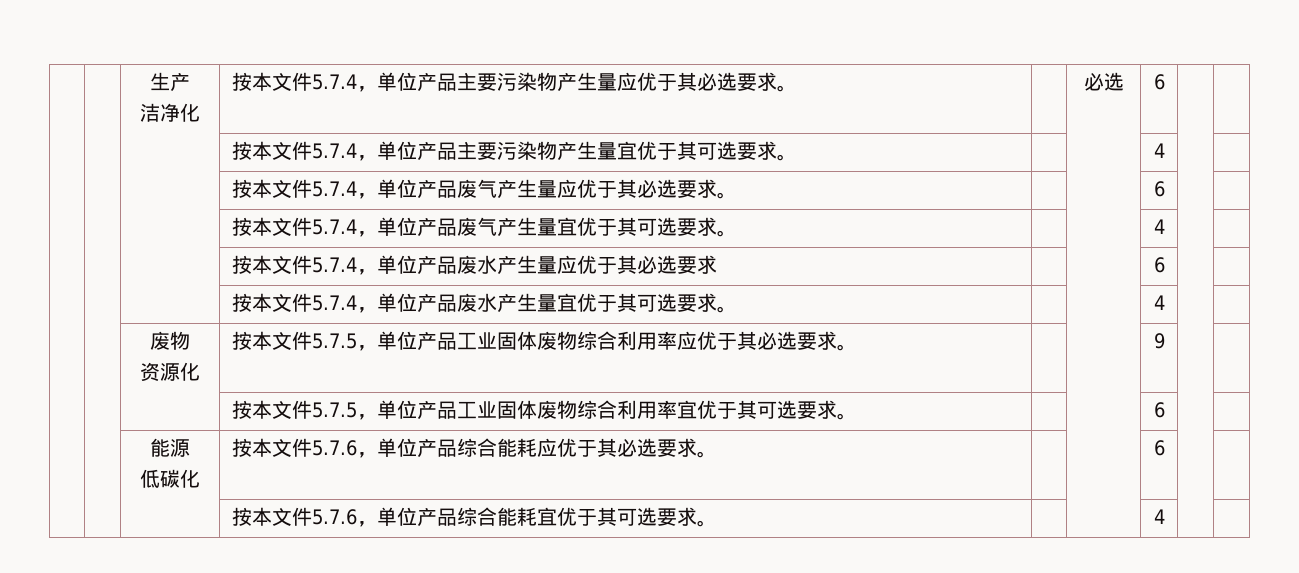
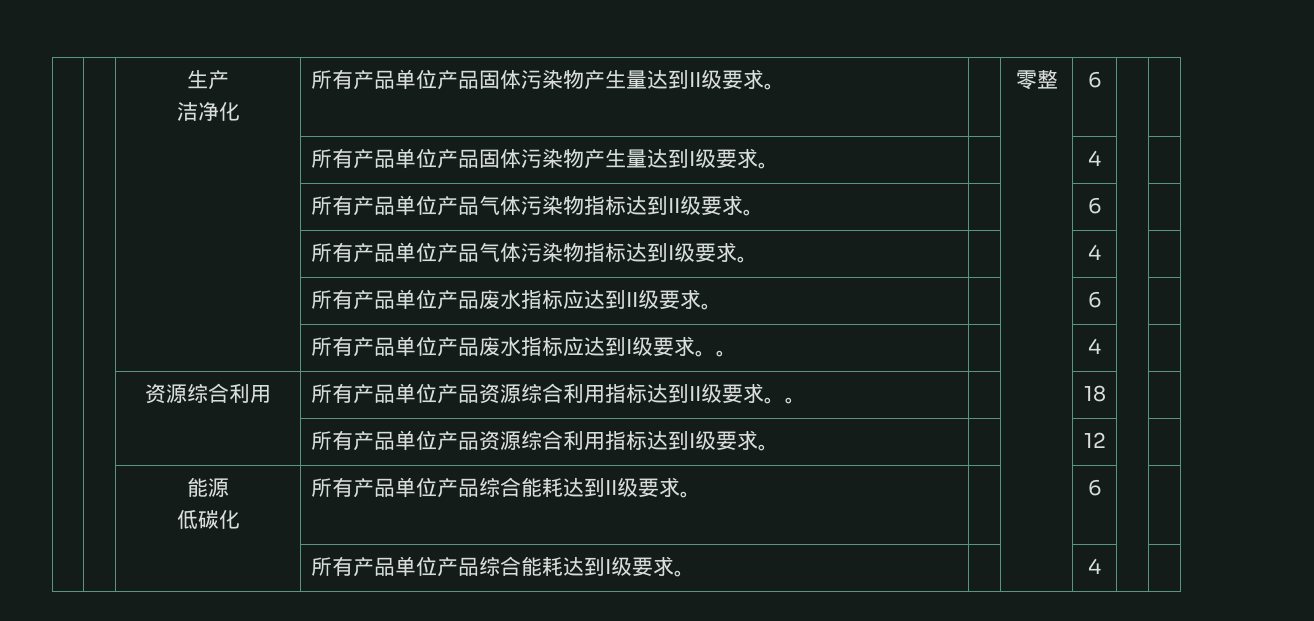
[231,72,797,92] [1083,72,1124,91] [1153,74,1165,90] [231,141,797,161] [1153,143,1165,158] [231,179,737,199] [1153,181,1165,197] [231,217,737,237] [1153,219,1165,234] [231,255,717,275] [1153,257,1165,273] [231,293,737,313] [1153,295,1165,310] [150,331,190,350] [140,362,200,382] [231,331,857,351] [1153,333,1165,349] [231,400,857,420] [1153,402,1165,418] [150,438,190,457] [140,469,200,488] [231,438,717,458] [1153,440,1165,456] [231,507,657,527] 按本文件5.7.4，单位产品主要污染物产生量应优于其必选要求。 | | 必选 | 6 | | // | | | 按本文件5.7.4，单位产品主要污染物产生量宜优于其可选要求。 | | | 4 | | // | | | 按本文件5.7.4，单位产品废气产生量应优于其必选要求。 | | | 6 | | // | | | 按本文件5.7.4，单位产品废气产生量宜优于其可选要求。 | | | 4 | | // | | | 按本文件5.7.4，单位产品废水产生量应优于其必选要求 | | | 6 | | // | | | 按本文件5.7.4，单位产品废水产生量宜优于其可选要求。 | | | 4 | | // | | 废物 // 资源化 | 按本文件5.7.5，单位产品工业固体废物综合利用率应优于其必选要求。 | | | 9 | | // | | | 按本文件5.7.5，单位产品工业固体废物综合利用率宜优于其可选要求。 | | | 6 | | // | | 能源 // 低碳化 | 按本文件5.7.6，单位产品综合能耗应优于其必选要求。 | | | 6 | | // | | | 按本文件5.7.6，单位产品综合能耗宜优于其可选 -> [310,69,785,90] [1015,69,1058,90] [1087,71,1102,88] [310,148,779,169] [1088,150,1101,166] [310,195,764,216] [1087,197,1102,214] [310,242,758,263] [1088,244,1101,260] [310,289,722,310] [1087,291,1102,308] [310,336,737,357] [1088,338,1101,354] [145,383,271,404] [310,383,806,404] [1083,385,1106,402] [310,430,779,451] [1083,432,1106,448] [187,477,229,497] [176,510,240,529] [310,477,701,498] [1087,479,1102,496] [310,556,632,577] 所有产品单位产品固体污染物产生量达到II级要求。 | | 零整 | 6 | | // | | | 所有产品单位产品固体污染物产生量达到I级要求。 | | | 4 | | // | | | 所有产品单位产品气体污染物指标达到II级要求。 | | | 6 | | // | | | 所有产品单位产品气体污染物指标达到I级要求。 | | | 4 | | // | | | 所有产品单位产品废水指标应达到II级要求。 | | | 6 | | // | | | 所有产品单位产品废水指标应达到I级要求。。 | | | 4 | | // | | 资源综合利用 | 所有产品单位产品资源综合利用指标达到II级要求。。 | | | 18 | | // | | | 所有产品单位产品资源综合利用指标达到I级要求。 | | | 12 | | // | | 能源 // 低碳化 | 所有产品单位产品综合能耗达到II级要求。 | | | 6 | | // | | | 所有产品单位产品综合能耗达到I级

